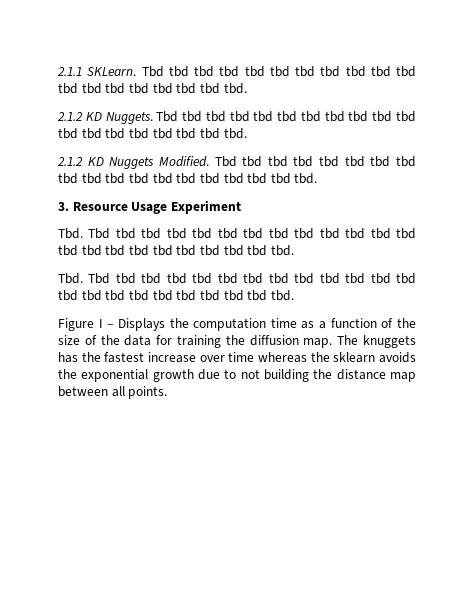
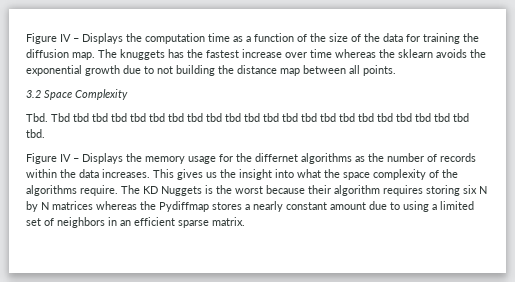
[57,66,416,77] [58,83,247,94] [57,111,417,124] [58,128,247,139] [57,156,416,169] [58,173,318,184] [58,200,241,214] [58,228,416,239] [58,245,294,256] [58,273,416,284] [58,290,294,301] [58,318,103,331] 2.1.1 SKLearn. Tbd tbd tbd tbd tbd tbd tbd tbd tbd tbd tbd tbd tbd tbd tbd tbd tbd tbd tbd. // 2.1.2 KD Nuggets. Tbd tbd tbd tbd tbd tbd tbd tbd tbd tbd tbd tbd tbd tbd tbd tbd tbd tbd tbd. // 2.1.2 KD Nuggets Modified. Tbd tbd tbd tbd tbd tbd tbd tbd tbd tbd tbd tbd tbd tbd tbd tbd tbd tbd tbd. // 3. Resource Usage Experiment // Tbd. Tbd tbd tbd tbd tbd tbd tbd tbd tbd tbd tbd tbd tbd tbd tbd tbd tbd tbd tbd tbd tbd tbd tbd. // Tbd. Tbd tbd tbd tbd tbd tbd tbd tbd tbd tbd tbd tbd tbd tbd tbd tbd tbd tbd tbd tbd tbd tbd tbd. // Figure I -> [26,33,71,44] Figure IV
(168, 392) none -> [26,89,128,100] [26,113,469,122] [26,129,45,138] [26,153,476,164] [26,169,458,180] [26,185,487,196] [26,201,474,212] [26,217,245,228] // 3.2 Space Complexity // Tbd. Tbd tbd tbd tbd tbd tbd tbd tbd tbd tbd tbd tbd tbd tbd tbd tbd tbd tbd tbd tbd tbd tbd tbd. // Figure IV – Displays the memory usage for the differnet algorithms as the number of records within the data increases. This gives us the insight into what the space complexity of the algorithms require. The KD Nuggets is the worst because their algorithm requires storing six N by N matrices whereas the Pydiffmap stores a nearly constant amount due to using a limited set of neighbors in an efficient sparse matrix.

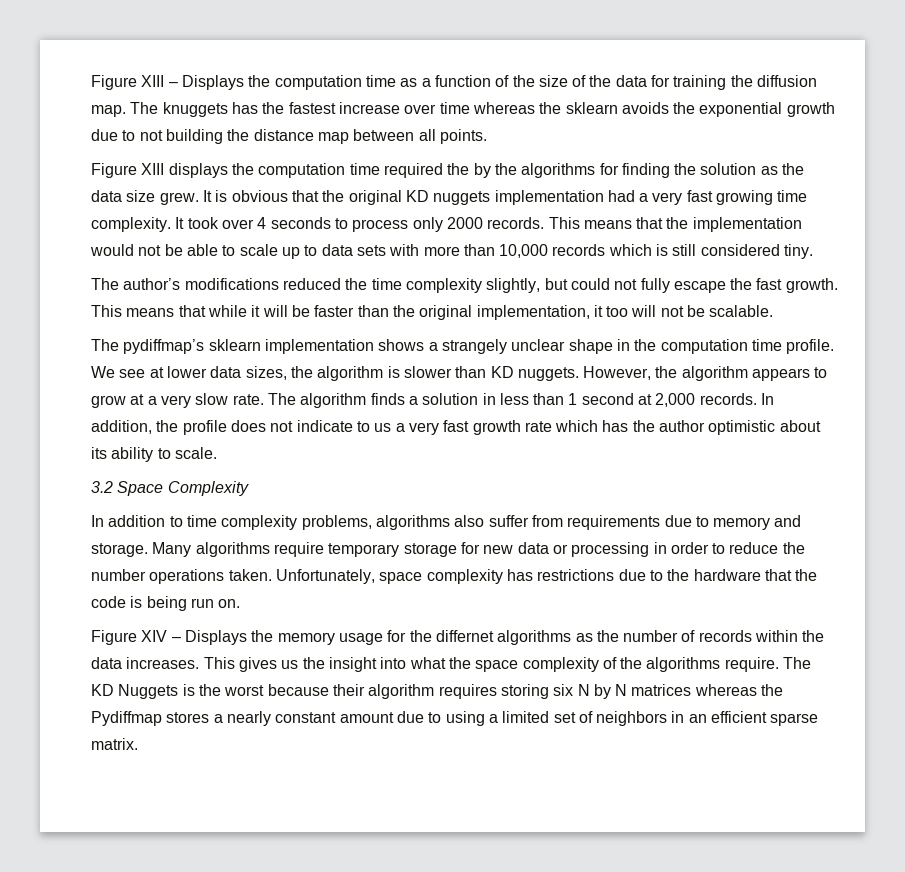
[26,33,71,44] Figure IV -> [91,75,165,90] Figure XIII
[26,89,128,100] [26,113,469,122] [26,129,45,138] [26,153,71,164] 3.2 Space Complexity // Tbd. Tbd tbd tbd tbd tbd tbd tbd tbd tbd tbd tbd tbd tbd tbd tbd tbd tbd tbd tbd tbd tbd tbd tbd. // Figure IV -> [91,163,805,178] [91,190,808,205] [91,217,802,232] [90,244,814,259] [91,278,838,293] [91,305,774,320] [91,339,835,354] [91,366,828,381] [91,393,775,408] [91,420,821,435] [91,447,217,462] [91,481,249,496] [91,515,802,530] [91,542,805,557] [91,569,818,584] [91,596,241,611] [91,630,168,645] Figure XIII displays the computation time required the by the algorithms for finding the solution as the data size grew. It is obvious that the original KD nuggets implementation had a very fast growing time complexity. It took over 4 seconds to process only 2000 records. This means that the implementation would not be able to scale up to data sets with more than 10,000 records which is still considered tiny. // The author’s modifications reduced the time complexity slightly, but could not fully escape the fast growth. This means that while it will be faster than the original implementation, it too will not be scalable. // The pydiffmap’s sklearn implementation shows a strangely unclear shape in the computation time profile. We see at lower data sizes, the algorithm is slower than KD nuggets. However, the algorithm appears to grow at a very slow rate. The algorithm finds a solution in less than 1 second at 2,000 records. In addition, the profile does not indicate to us a very fast growth rate which has the author optimistic about its ability to scale. // 3.2 Space Complexity // In addition to time complexity problems, algorithms also suffer from requirements due to memory and storage. Many algorithms require temporary storage for new data or processing in order to reduce the number operations taken. Unfortunately, space complexity has restrictions due to the hardware that the code is being run on. // Figure XIV

